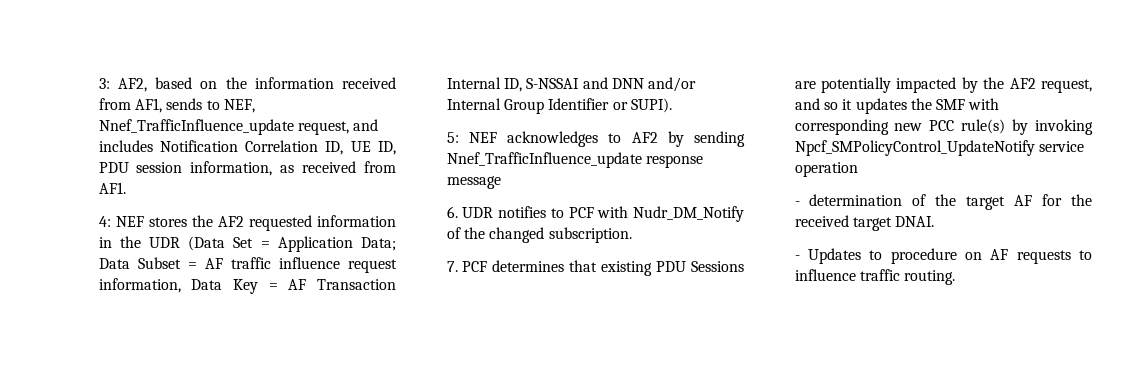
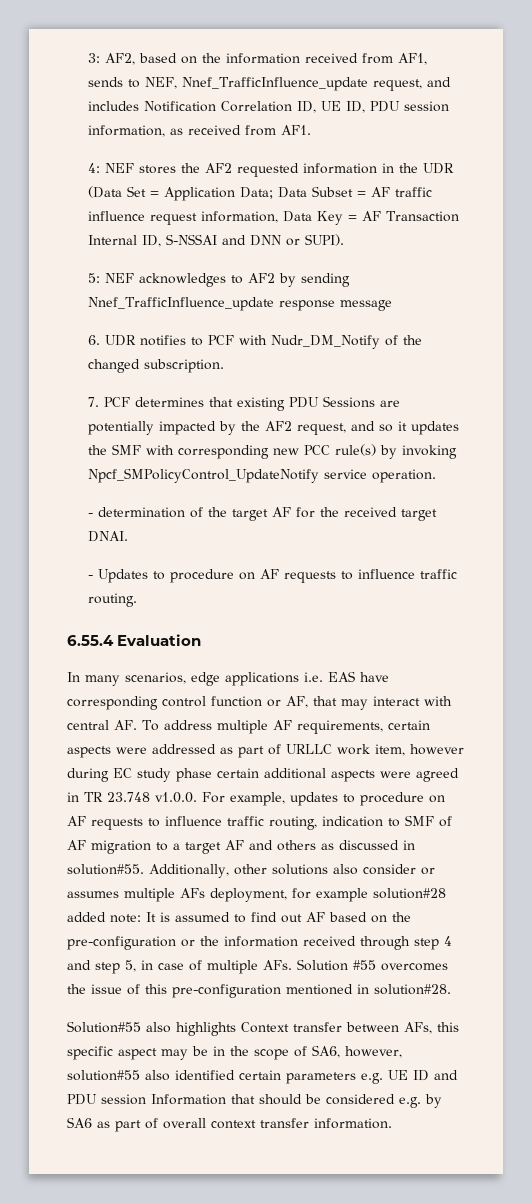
[648,77,697,92] [446,98,610,114] and/or Internal Group Identifier -> (282, 240) none
[794,162,858,177] operation -> [372,469,437,483] operation.
(956, 277) none -> [67,634,202,646] [67,671,389,686] [67,696,452,710] [67,720,430,734] [67,744,464,758] [67,768,459,782] [67,792,445,806] [67,815,452,830] [67,840,415,854] [67,864,435,878] [67,888,446,902] [67,912,411,923] [67,936,452,950] [67,959,448,974] [67,984,451,998] [67,1021,459,1036] [67,1045,402,1060] [67,1070,458,1084] [67,1094,442,1108] [67,1117,392,1132] // 6.55.4 Evaluation // In many scenarios, edge applications i.e. EAS have corresponding control function or AF, that may interact with central AF. To address multiple AF requirements, certain aspects were addressed as part of URLLC work item, however during EC study phase certain additional aspects were agreed in TR 23.748 v1.0.0. For example, updates to procedure on AF requests to influence traffic routing, indication to SMF of AF migration to a target AF and others as discussed in solution#55. Additionally, other solutions also consider or assumes multiple AFs deployment, for example solution#28 added note: It is assumed to find out AF based on the pre-configuration or the information received through step 4 and step 5, in case of multiple AFs. Solution #55 overcomes the issue of this pre-configuration mentioned in solution#28. // Solution#55 also highlights Context transfer between AFs, this specific aspect may be in the scope of SA6, however, solution#55 also identified certain parameters e.g. UE ID and PDU session Information that should be considered e.g. by SA6 as part of overall context transfer information.

